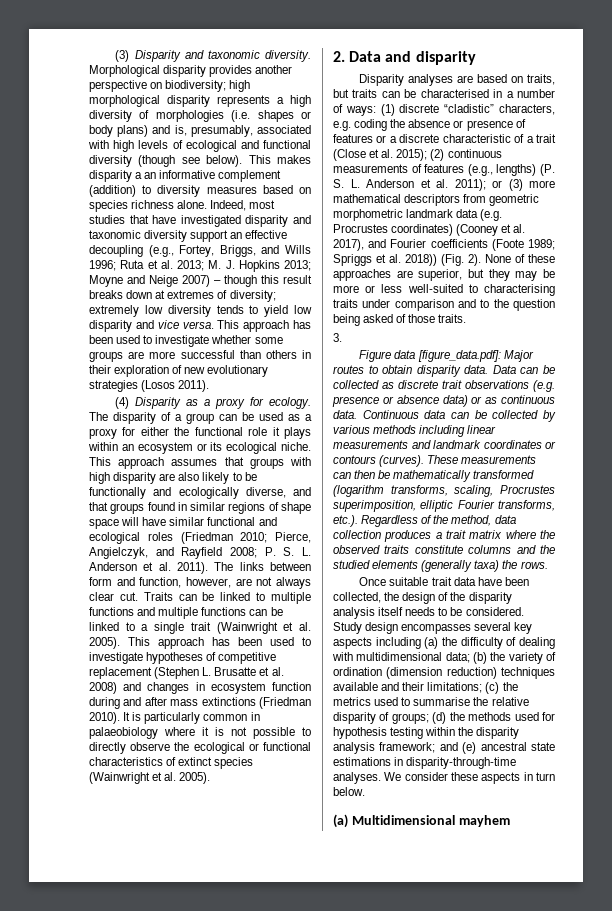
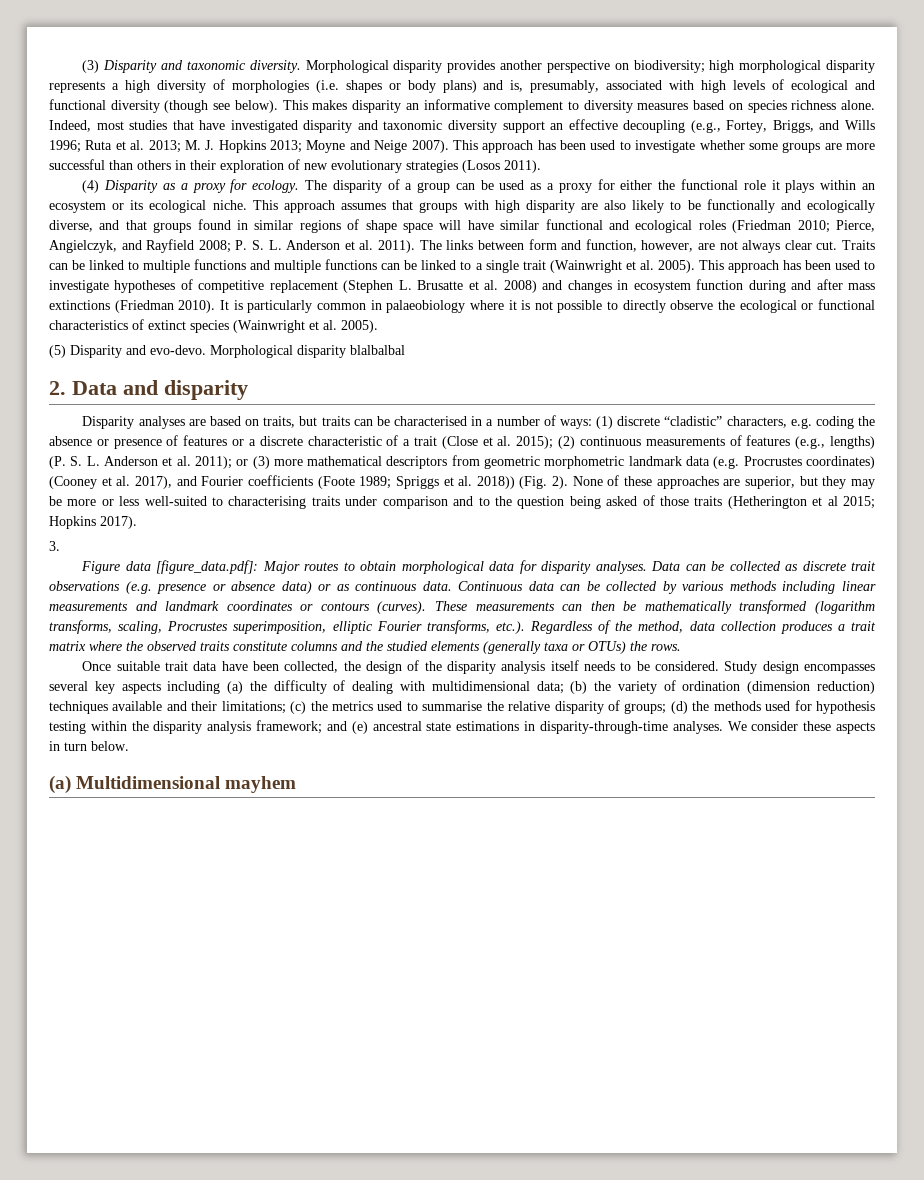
[135,172,143,179] a -> (402, 106) none
[89,185,136,197] (addition) -> (564, 106) none
[182,275,312,287] [89,290,276,302] [89,305,312,317] [89,320,214,332] 2007) – though this result breaks down at extremes of diversity; extremely low diversity tends to yield low disparity and vice versa. -> [411,140,449,153] 2007).
(211, 778) none -> [49,345,405,358] // (5) Disparity and evo-devo. Morphological disparity blalbalbal
[438,314,467,323] traits. -> [694,496,875,509] [49,516,137,529] traits (Hetherington et al 2015; Hopkins 2017).
[416,365,489,377] disparity data. -> [401,560,647,574] morphological data for disparity analyses.
[474,560,500,572] taxa) -> [544,641,626,654] taxa or OTUs)

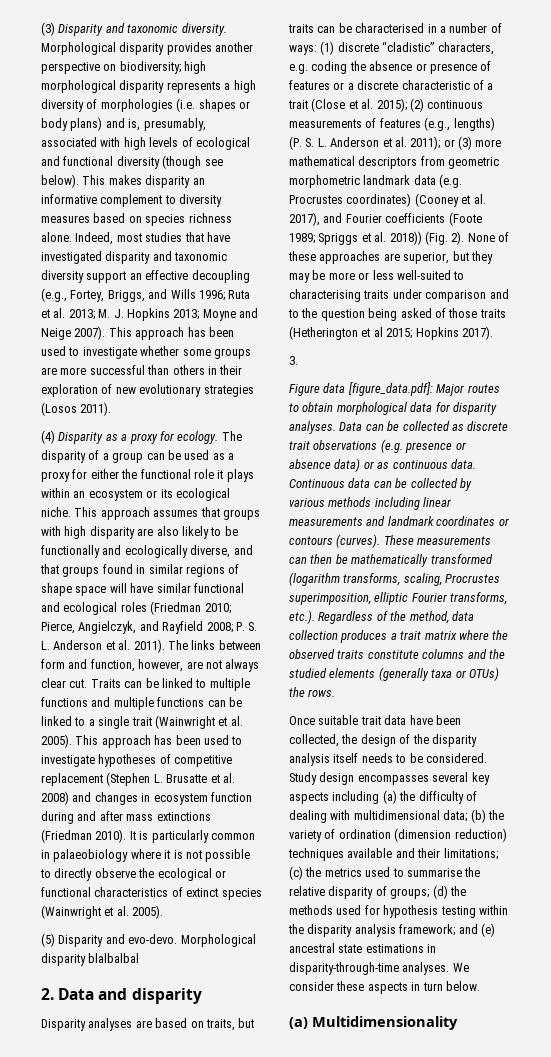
[76,776,297,793] Multidimensional mayhem -> [312,1016,458,1030] Multidimensionality

